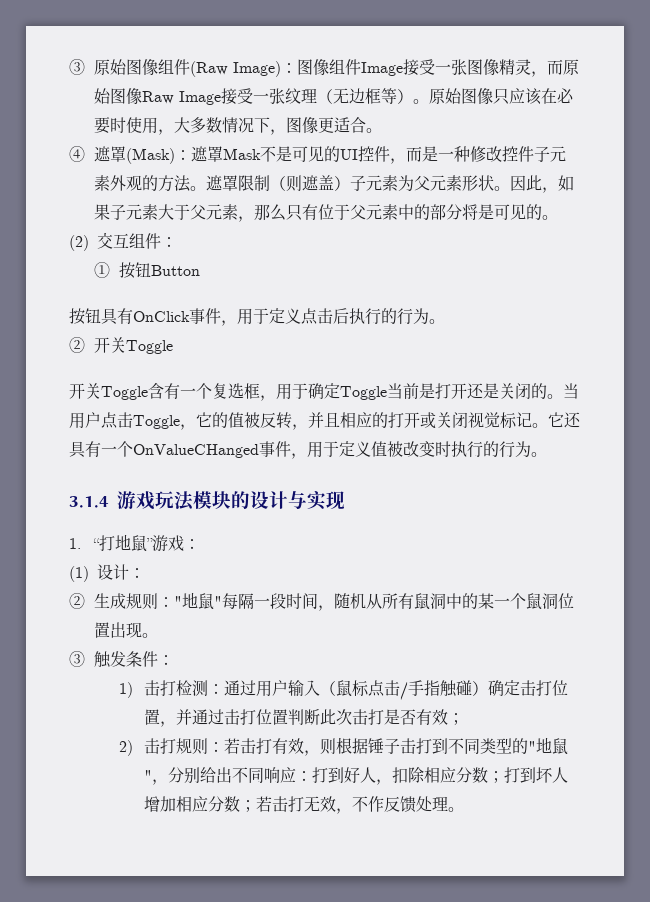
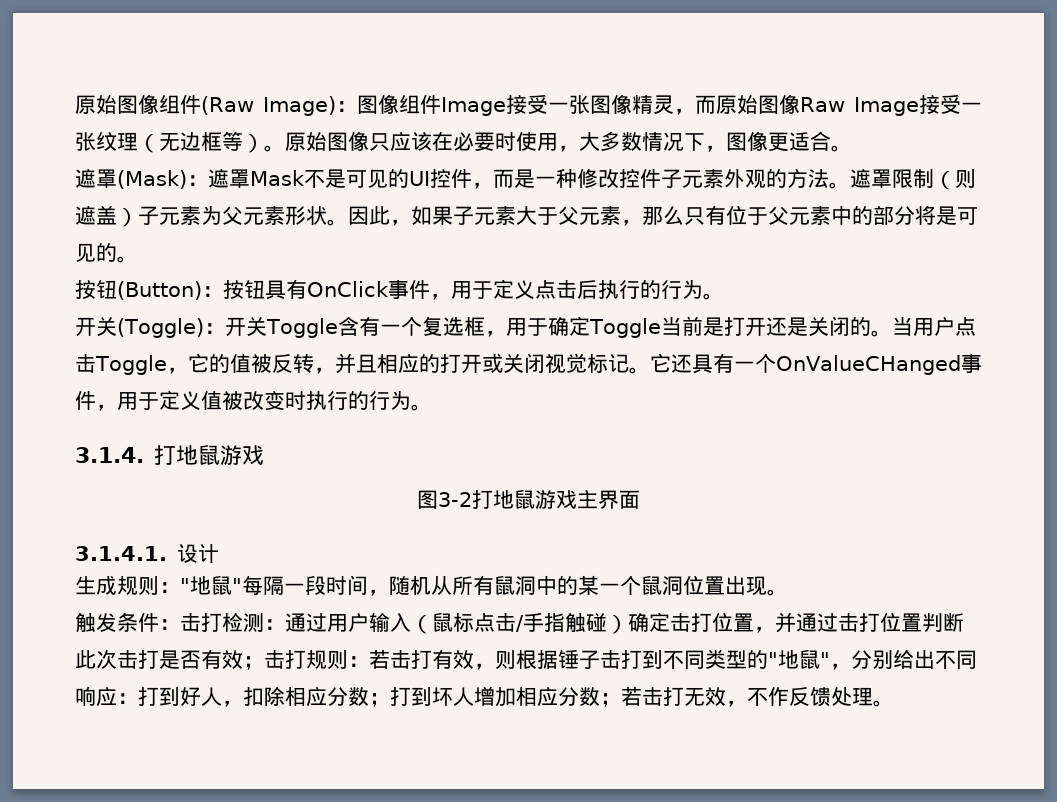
[69,59,85,75] ③ -> (75, 104) none
[69,146,85,162] ④ -> (852, 148) none
[69,232,177,251] [93,262,200,279] (2)交互组件： // ①按钮Button // -> [75,280,223,300] 按钮(Button)：
[69,337,173,354] ②开关Toggle // -> [75,316,225,338] 开关(Toggle)：
[69,491,345,511] [69,534,200,552] [69,564,145,582] [69,593,85,609] 3.1.4游戏玩法模块的设计与实现 // 1. “打地鼠”游戏： // (1)设计： // ② -> [75,445,265,466] [417,489,640,509] [75,544,220,564] 3.1.4.打地鼠游戏 // 图3-2打地鼠游戏主界面 // 3.1.4.1.设计 //
[69,651,85,667] ③ -> (788, 592) none
[118,682,133,698] // 1) -> (180, 624) none
[118,740,133,756] // 2) -> (264, 663) none

